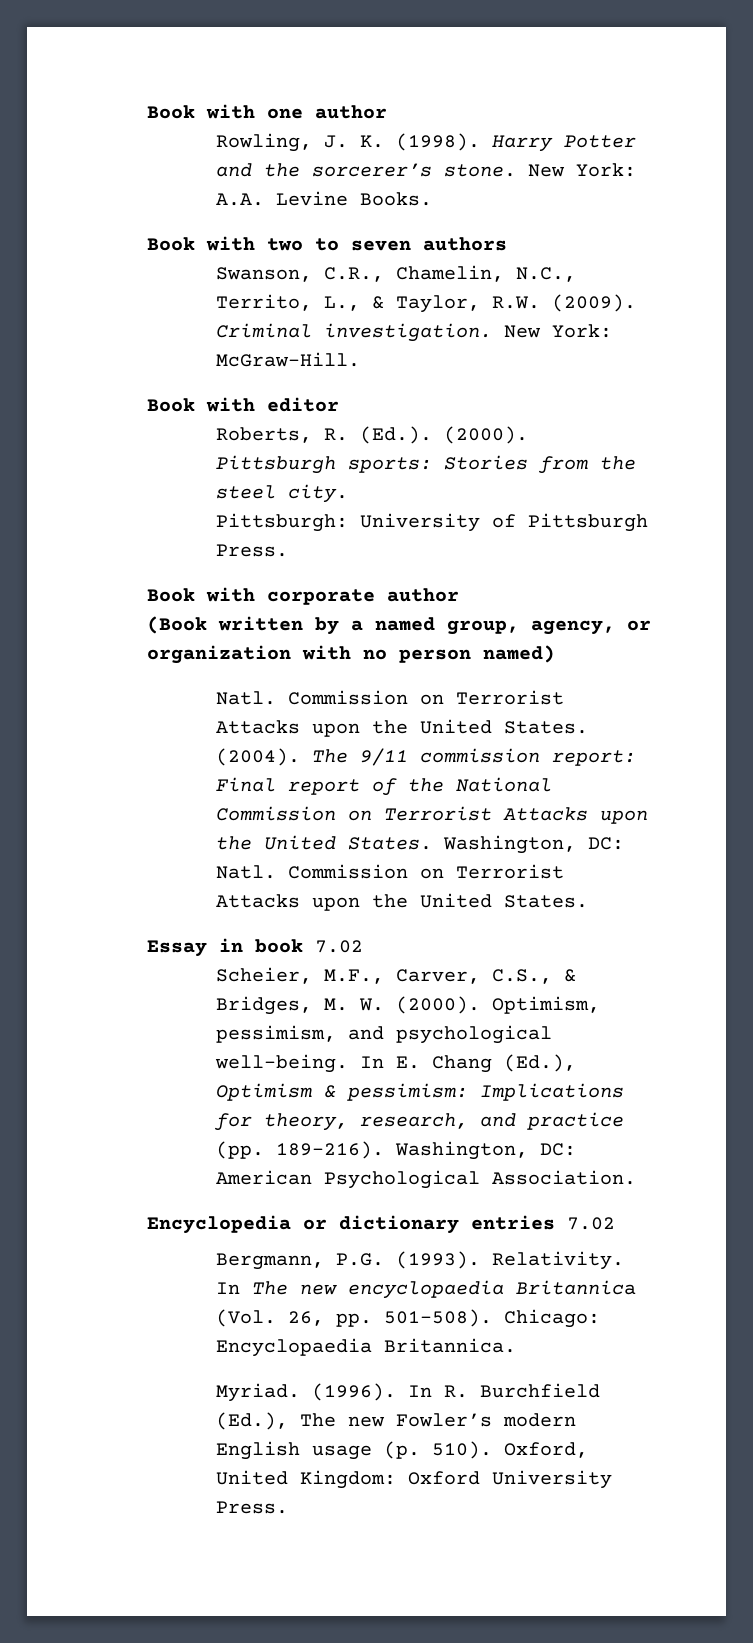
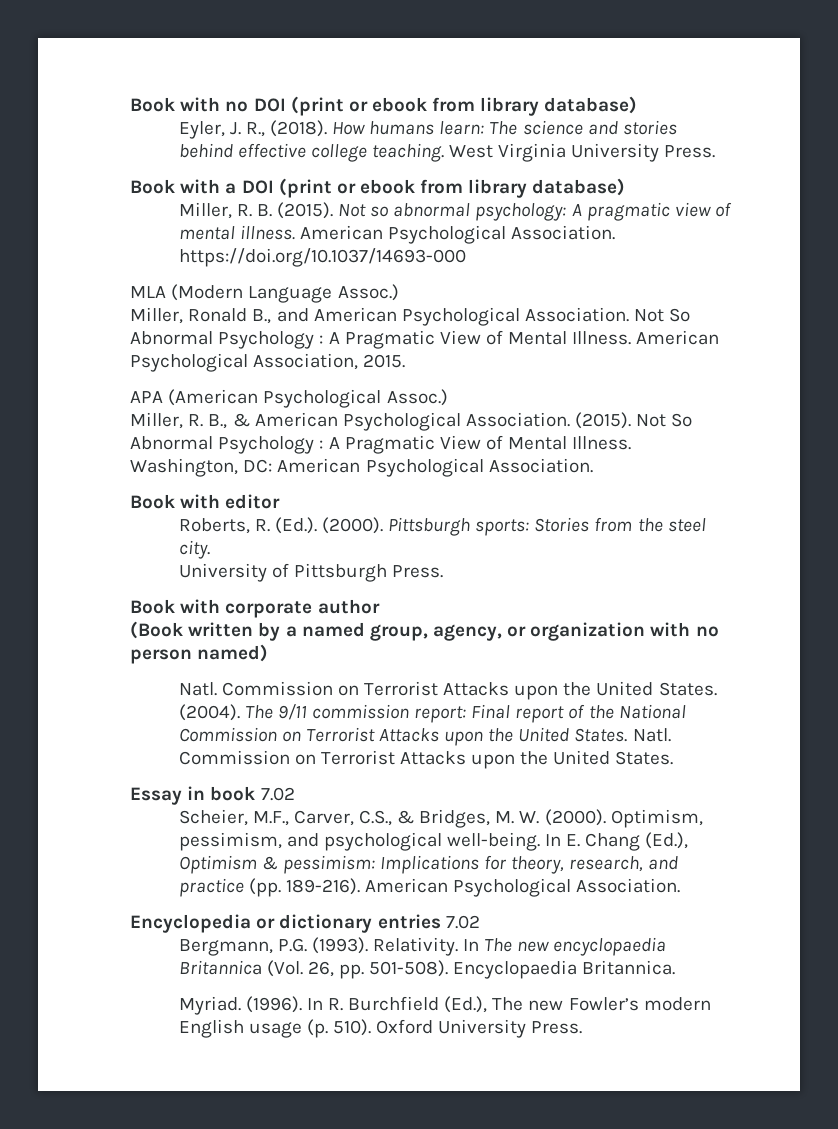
[146,104,387,119] [215,133,636,152] [215,163,636,177] [215,191,432,206] [146,236,507,251] [215,265,576,282] [215,294,636,313] [215,323,612,342] [215,352,360,367] Book with one author // Rowling, J. K. (1998). Harry Potter and the sorcerer’s stone. New York: A.A. Levine Books. // Book with two to seven authors // Swanson, C.R., Chamelin, N.C., Territo, L., & Taylor, R.W. (2009). Criminal investigation. New York: McGraw-Hill. -> [130,96,638,116] [178,120,677,139] [178,143,716,162] [130,178,626,198] [178,202,733,221] [178,225,616,244] [178,248,466,267] [130,284,399,303] [130,307,691,326] [130,330,720,349] [130,353,406,372] [130,389,448,408] [130,412,693,431] [130,435,632,454] [130,458,593,477] Book with no DOI (print or ebook from library database) // Eyler, J. R., (2018). How humans learn: The science and stories behind effective college teaching. West Virginia University Press. // Book with a DOI (print or ebook from library database) // Miller, R. B. (2015). Not so abnormal psychology: A pragmatic view of mental illness. American Psychological Association. https://doi.org/10.1037/14693-000 // MLA (Modern Language Assoc.) // Miller, Ronald B., and American Psychological Association. Not So Abnormal Psychology : A Pragmatic View of Mental Illness. American Psychological Association, 2015. // APA (American Psychological Assoc.) // Miller, R. B., & American Psychological Association. (2015). Not So Abnormal Psychology : A Pragmatic View of Mental Illness. Washington, DC: American Psychological Association.
[215,513,348,532] Pittsburgh: -> (210, 549) none
[442,835,624,854] Washington, DC: -> (628, 735) none
[394,1141,576,1160] Washington, DC: -> (360, 886) none
[503,1309,600,1328] Chicago: -> (449, 968) none
[503,1442,588,1458] [215,1470,396,1489] Oxford, United Kingdom: -> (371, 1027) none

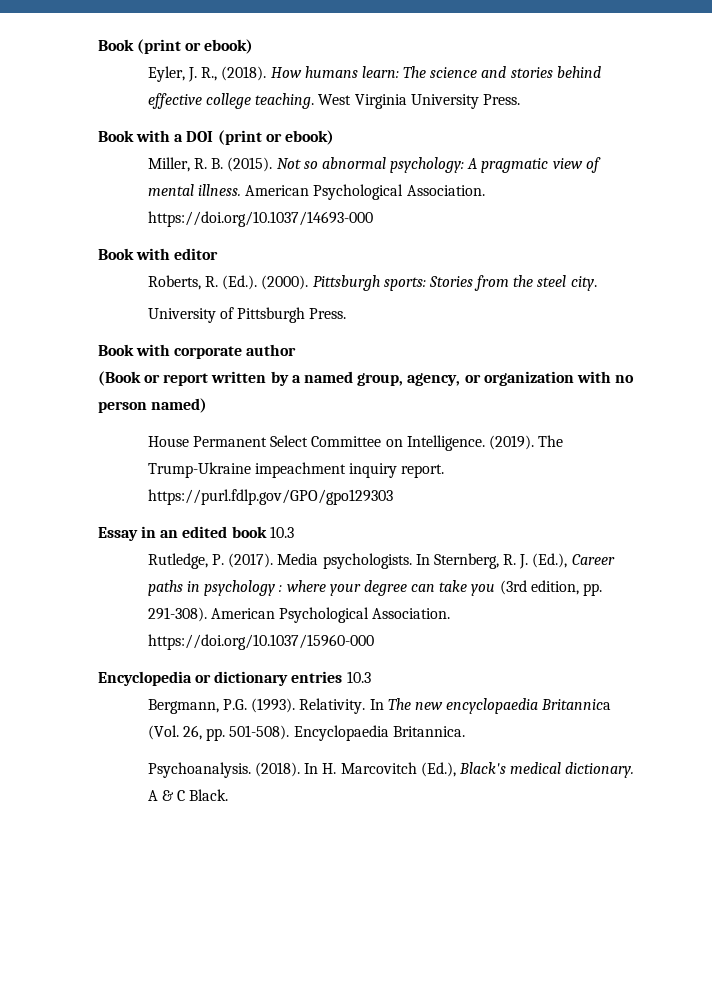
[130,96,638,116] Book with no DOI (print or ebook from library database) -> [97,39,254,54] Book (print or ebook)
[359,178,626,198] ebook from library database) -> [285,130,335,145] ebook)
[130,284,399,303] [130,307,691,326] [130,330,720,349] [130,353,406,372] [130,389,448,408] [130,412,693,431] [130,435,632,454] [130,458,593,477] // MLA (Modern Language Assoc.) // Miller, Ronald B., and American Psychological Association. Not So Abnormal Psychology : A Pragmatic View of Mental Illness. American Psychological Association, 2015. // APA (American Psychological Assoc.) // Miller, R. B., & American Psychological Association. (2015). Not So Abnormal Psychology : A Pragmatic View of Mental Illness. Washington, DC: American Psychological Association. -> (373, 219) none
(184, 630) none -> [144,373,209,386] or report
[178,681,717,700] [178,704,686,723] [178,727,671,746] [178,750,674,769] [130,786,295,805] [178,809,703,828] [178,832,689,851] [178,855,679,874] [178,878,681,897] Natl. Commission on Terrorist Attacks upon the United States. (2004). The 9/11 commission report: Final report of the National Commission on Terrorist Attacks upon the United States. Natl. Commission on Terrorist Attacks upon the United States. // Essay in book 7.02 // Scheier, M.F., Carver, C.S., & Bridges, M. W. (2000). Optimism, pessimism, and psychological well-being. In E. Chang (Ed.), Optimism & pessimism: Implications for theory, research, and practice (pp. 189-216). American Psychological Association. -> [147,435,564,451] [147,462,445,478] [147,489,393,505] [97,526,294,541] [147,553,615,569] [147,580,602,596] [147,607,451,623] [147,634,374,650] House Permanent Select Committee on Intelligence. (2019). The Trump-Ukraine impeachment inquiry report. https://purl.fdlp.gov/GPO/gpo129303 // Essay in an edited book 10.3 // Rutledge, P. (2017). Media psychologists. In Sternberg, R. J. (Ed.), Career paths in psychology : where your degree can take you (3rd edition, pp. 291-308). American Psychological Association. https://doi.org/10.1037/15960-000
[445,915,480,929] 7.02 -> [346,671,371,683] 10.3
[178,996,711,1015] [178,1019,583,1038] Myriad. (1996). In R. Burchfield (Ed.), The new Fowler’s modern English usage (p. 510). Oxford University Press. -> [147,762,635,778] [147,789,229,801] Psychoanalysis. (2018). In H. Marcovitch (Ed.), Black's medical dictionary. A & C Black.

